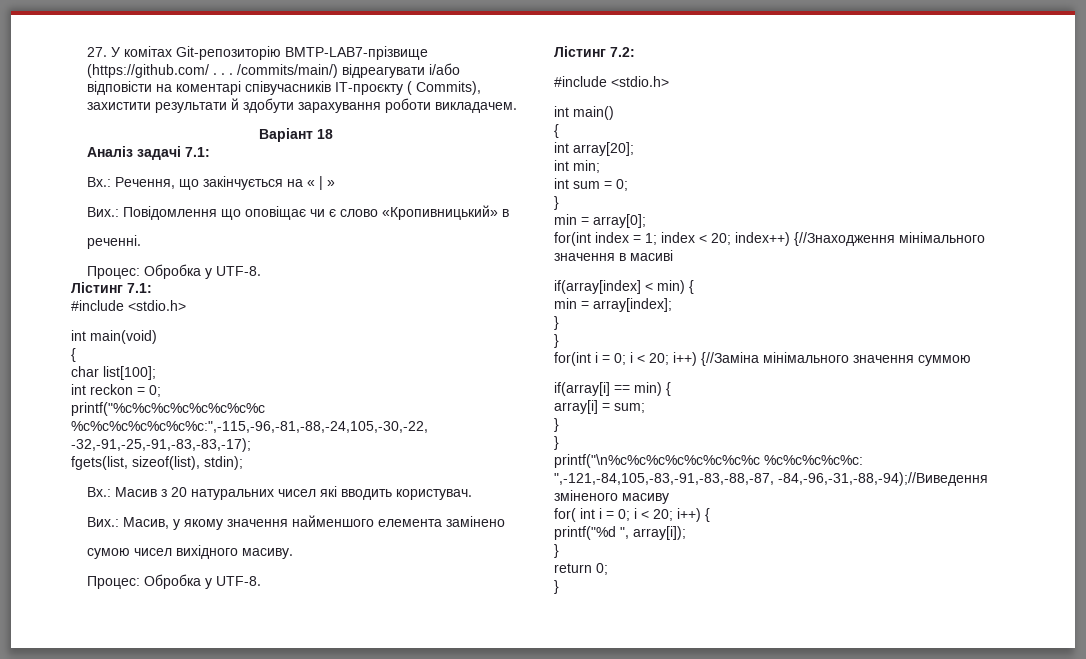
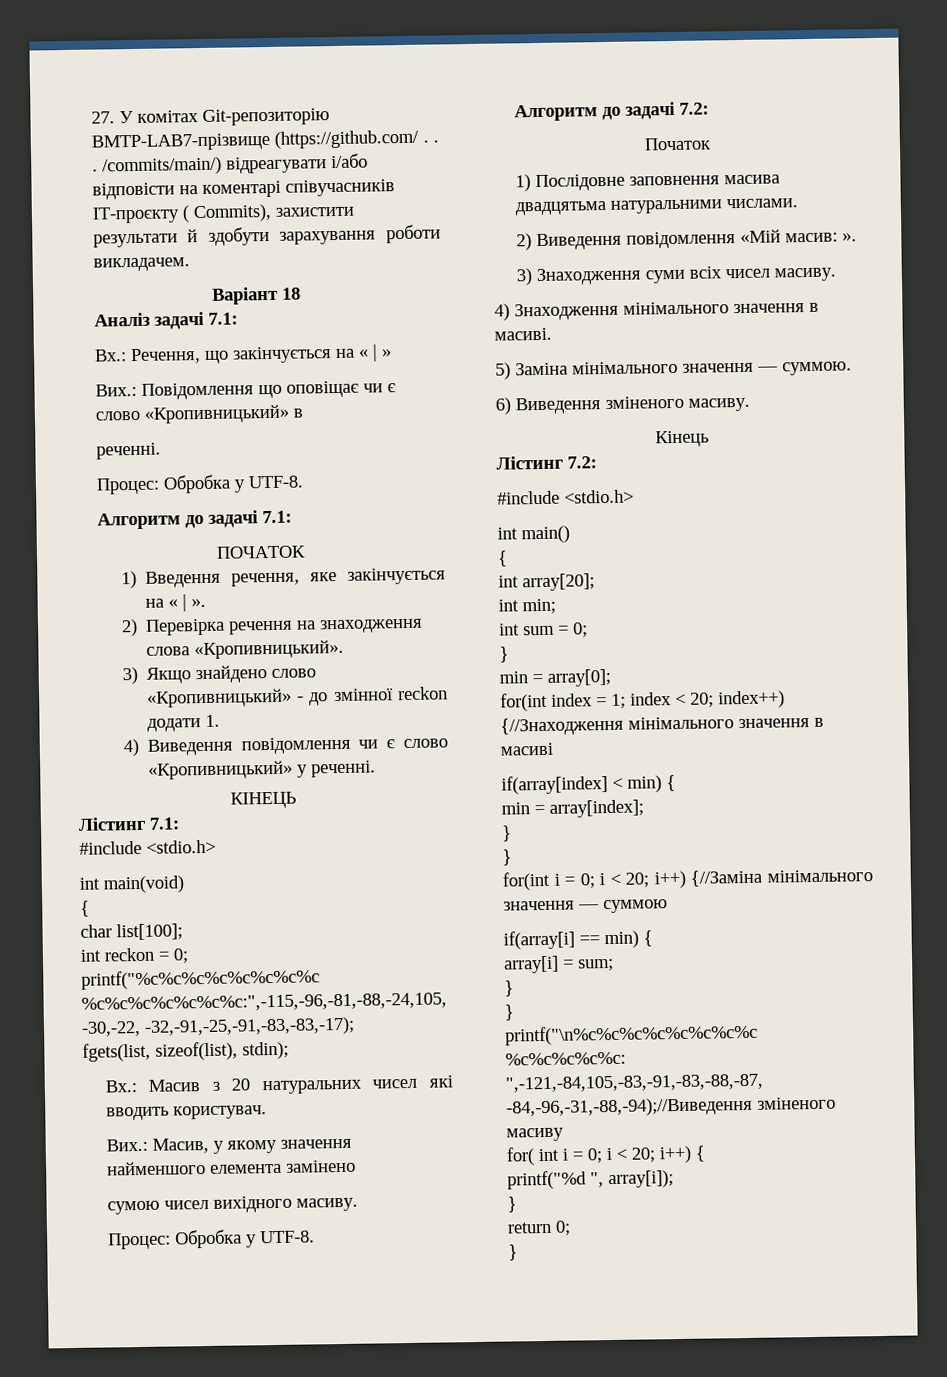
(262, 271) none -> [96,510,292,530] [215,545,306,559] [120,567,446,589] [144,594,206,612] [120,618,423,637] [145,639,344,660] [121,665,316,685] [145,686,448,708] [146,714,220,732] [122,736,449,757] [147,760,376,780] [230,791,297,809] // Алгоритм до задачі 7.1: // ПОЧАТОК // 1) Введення речення, яке закінчується на « | ». // 2) Перевірка речення на знаходження слова «Кропивницький». // 3) Якщо знайдено слово «Кропивницький» - до змінної reckon додати 1. // 4) Виведення повідомлення чи є слово «Кропивницький» у реченні. // КІНЕЦЬ
(262, 581) none -> [513,101,709,122] [643,137,711,151] [514,173,780,192] [514,198,798,216] [515,229,857,251] [515,266,836,286] [494,301,819,321] [494,327,552,341] [495,360,852,380] [495,395,750,415] [654,430,709,448] // Алгоритм до задачі 7.2: // Початок // 1) Послідовне заповнення масива двадцятьма натуральними числами. // 2) Виведення повідомлення «Мій масив: ». // 3) Знаходження суми всіх чисел масиву. // 4) Знаходження мінімального значення в масиві. // 5) Заміна мінімального значення — суммою. // 6) Виведення зміненого масиву. // Кінець
(914, 359) none -> [578,904,599,910] —

